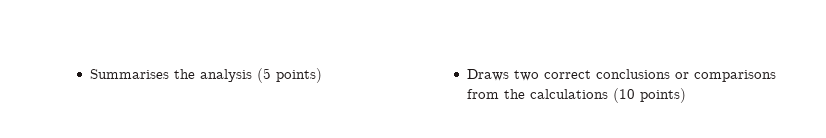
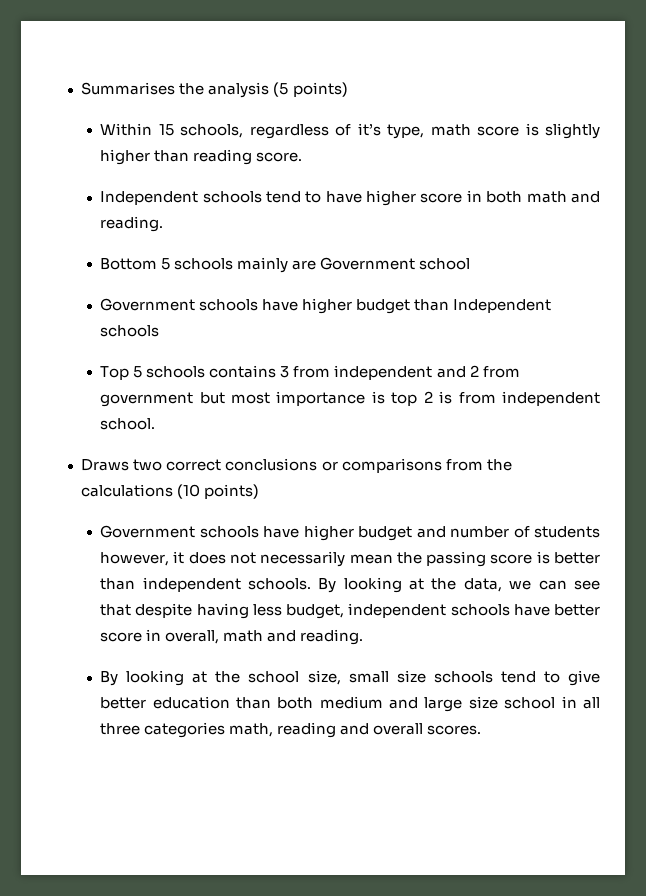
(323, 75) none -> [100,123,600,139] [100,149,303,165] [100,190,601,206] [100,216,164,232] [100,257,471,273] [100,298,552,314] [100,325,160,337] [100,365,520,380] [100,391,601,407] [100,418,156,430] // Within 15 schools, regardless of it’s type, math score is slightly higher than reading score. // Independent schools tend to have higher score in both math and reading. // Bottom 5 schools mainly are Government school // Government schools have higher budget than Independent schools // Top 5 schools contains 3 from independent and 2 from government but most importance is top 2 is from independent school.
(687, 95) none -> [100,525,601,541] [100,551,600,567] [100,577,601,593] [100,603,601,619] [100,629,364,645] [100,670,601,686] [100,696,601,712] [100,722,482,738] // Government schools have higher budget and number of students however, it does not necessarily mean the passing score is better than independent schools. By looking at the data, we can see that despite having less budget, independent schools have better score in overall, math and reading. // By looking at the school size, small size schools tend to give better education than both medium and large size school in all three categories math, reading and overall scores.

